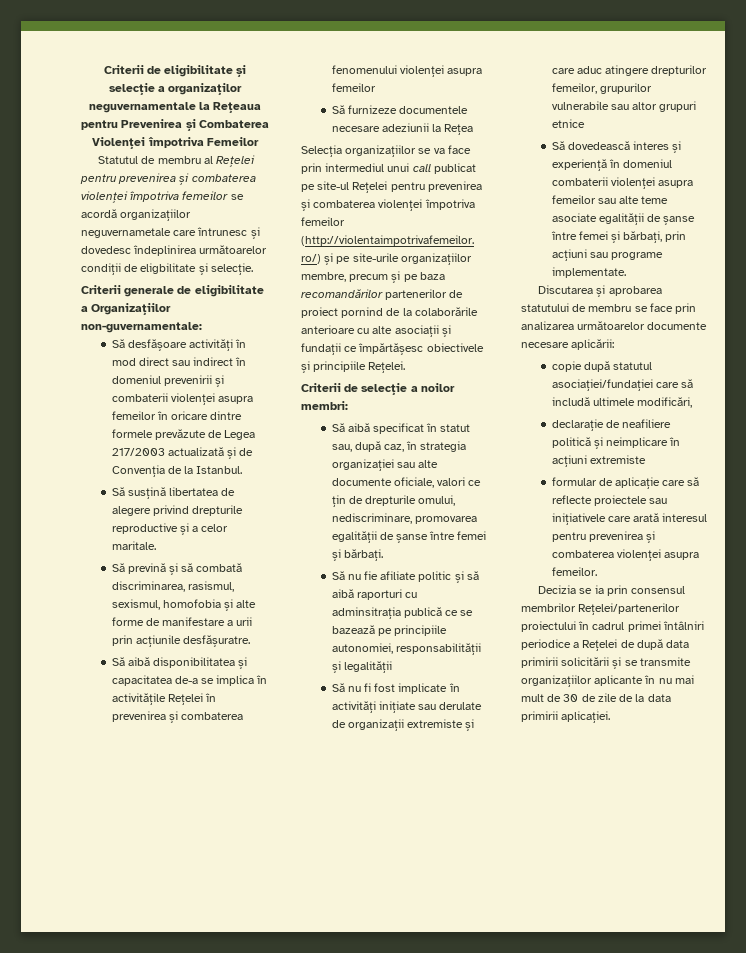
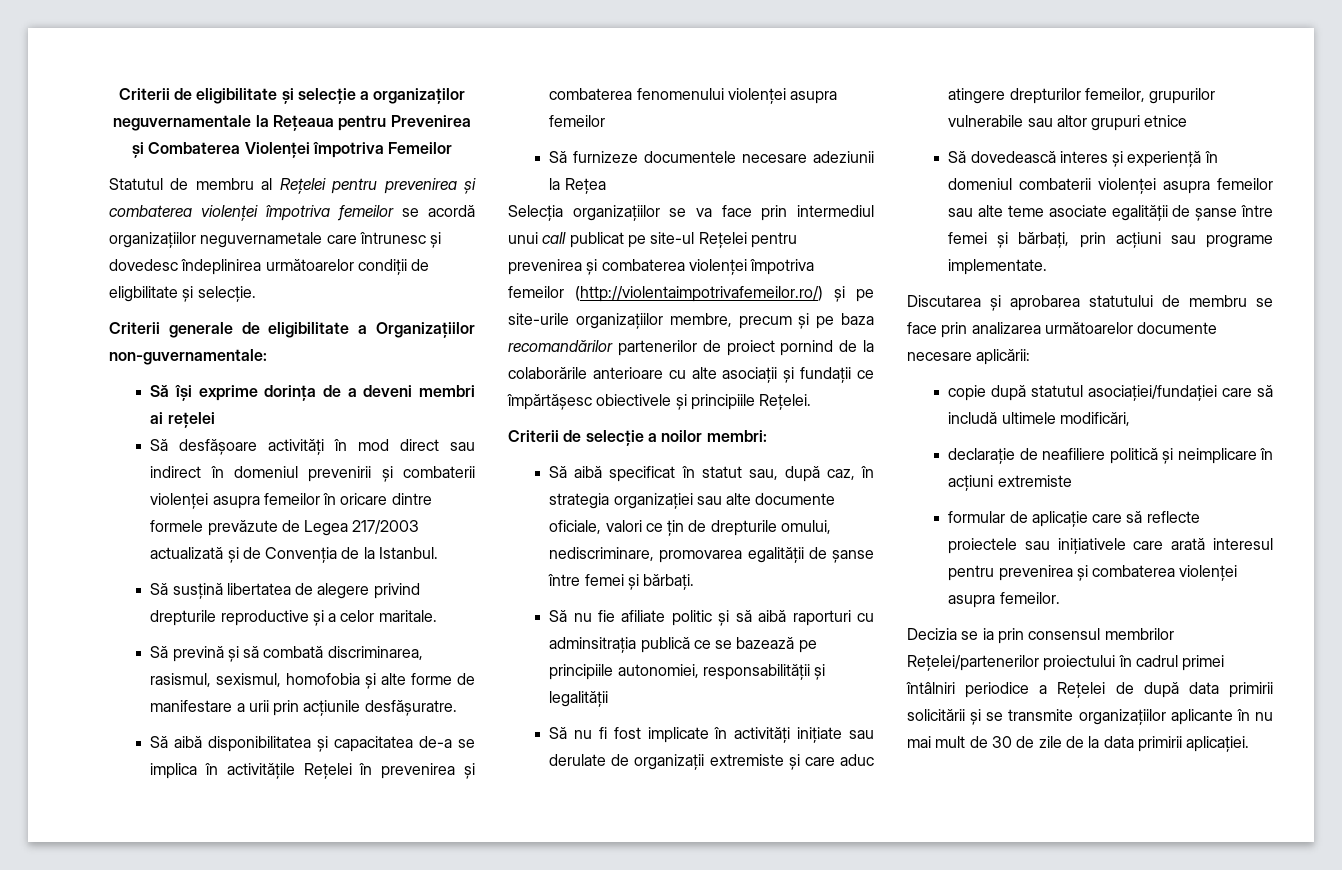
(202, 327) none -> [150,385,476,401] [150,412,215,428] // Să își exprime dorința de a deveni membri ai rețelei

